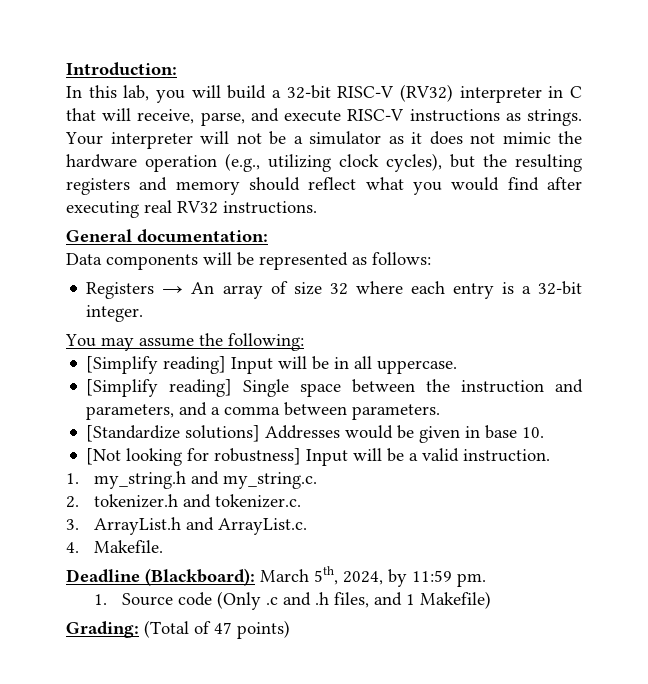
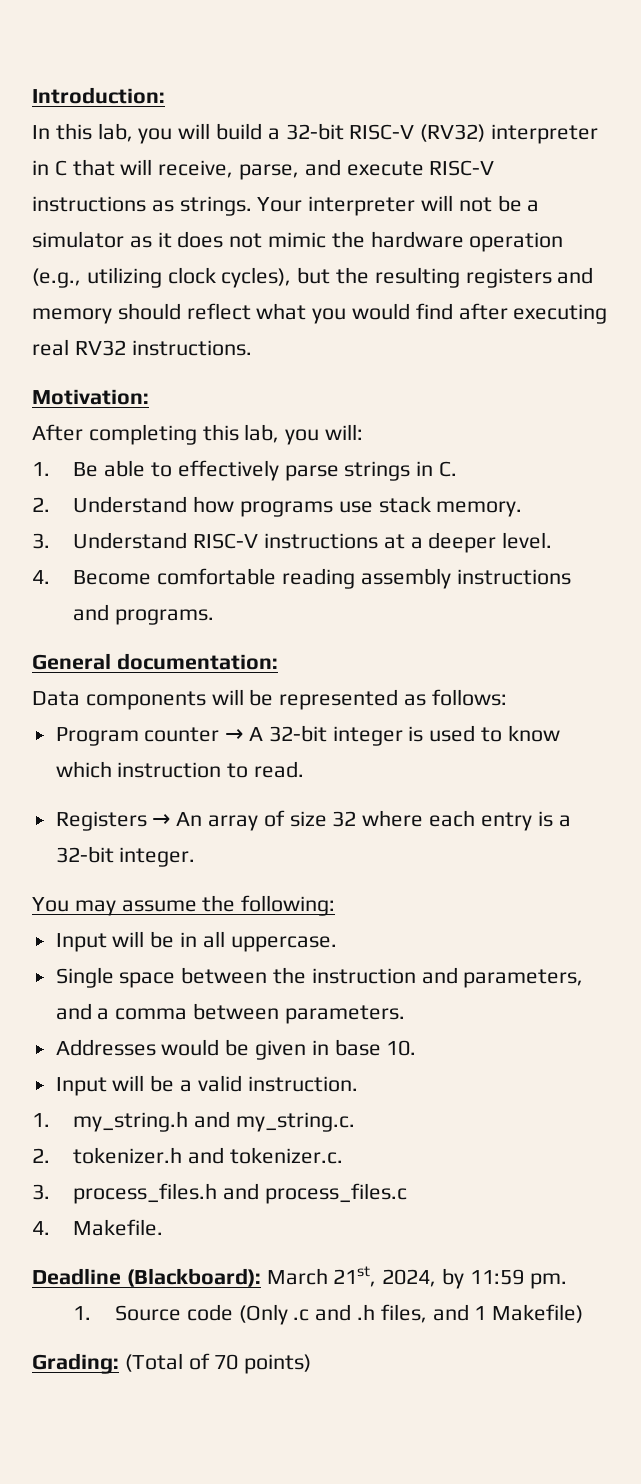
(317, 207) none -> [32,389,149,405] [32,424,364,445] [32,460,458,481] [32,496,523,517] [32,532,553,553] [32,568,571,589] [73,604,215,625] // Motivation: // After completing this lab, you will: // 1. Be able to effectively parse strings in C. // 2. Understand how programs use stack memory. // 3. Understand RISC-V instructions at a deeper level. // 4. Become comfortable reading assembly instructions and programs.
(431, 258) none -> [55,725,560,746] [55,761,305,778] // Program counter → A 32-bit integer is used to know which instruction to read.
[86,356,227,374] [Simplify reading] -> (336, 905) none
[86,379,233,397] [Simplify reading] -> (337, 944) none
[86,425,261,442] [Standardize solutions] -> (405, 1014) none
[86,448,302,466] [Not looking for robustness] -> (417, 1048) none
[94,517,308,535] ArrayList.h and ArrayList.c. -> [73,1183,408,1204] process_files.h and process_files.c
[314,566,338,585] 5th, -> [333,1266,377,1287] 21st,
[214,622,232,634] 47 -> [214,1354,239,1370] 70

